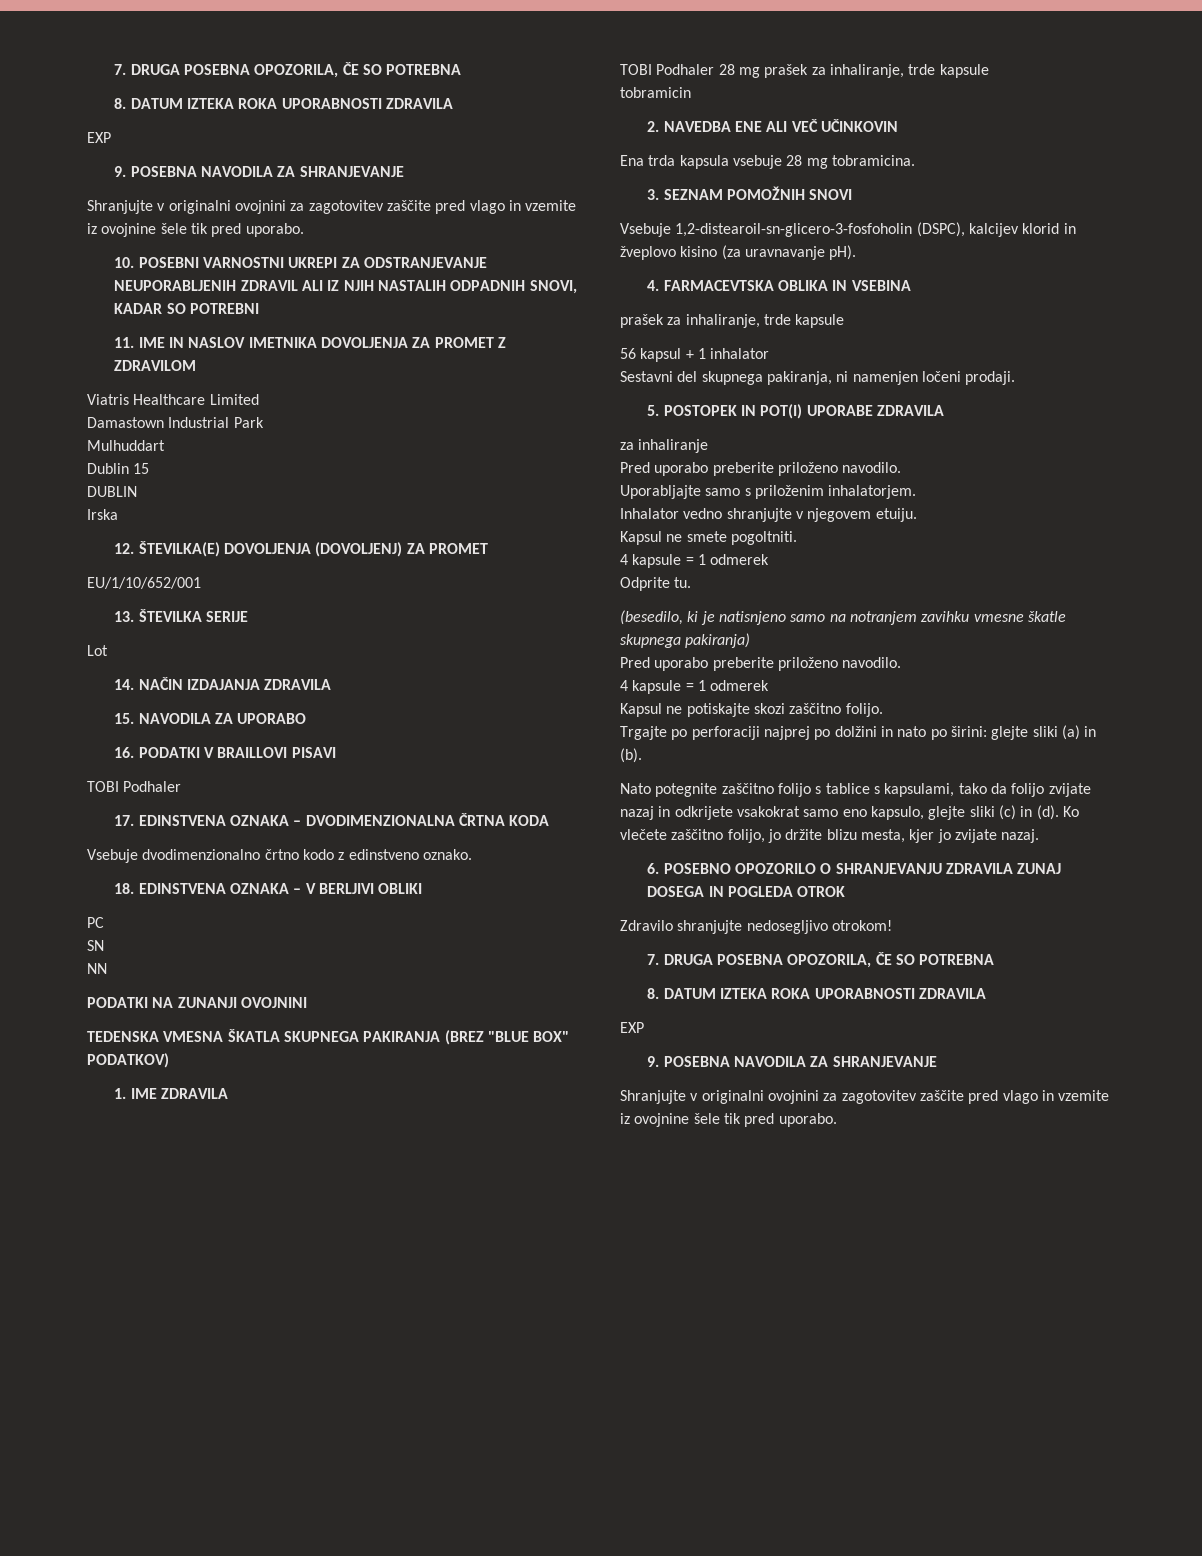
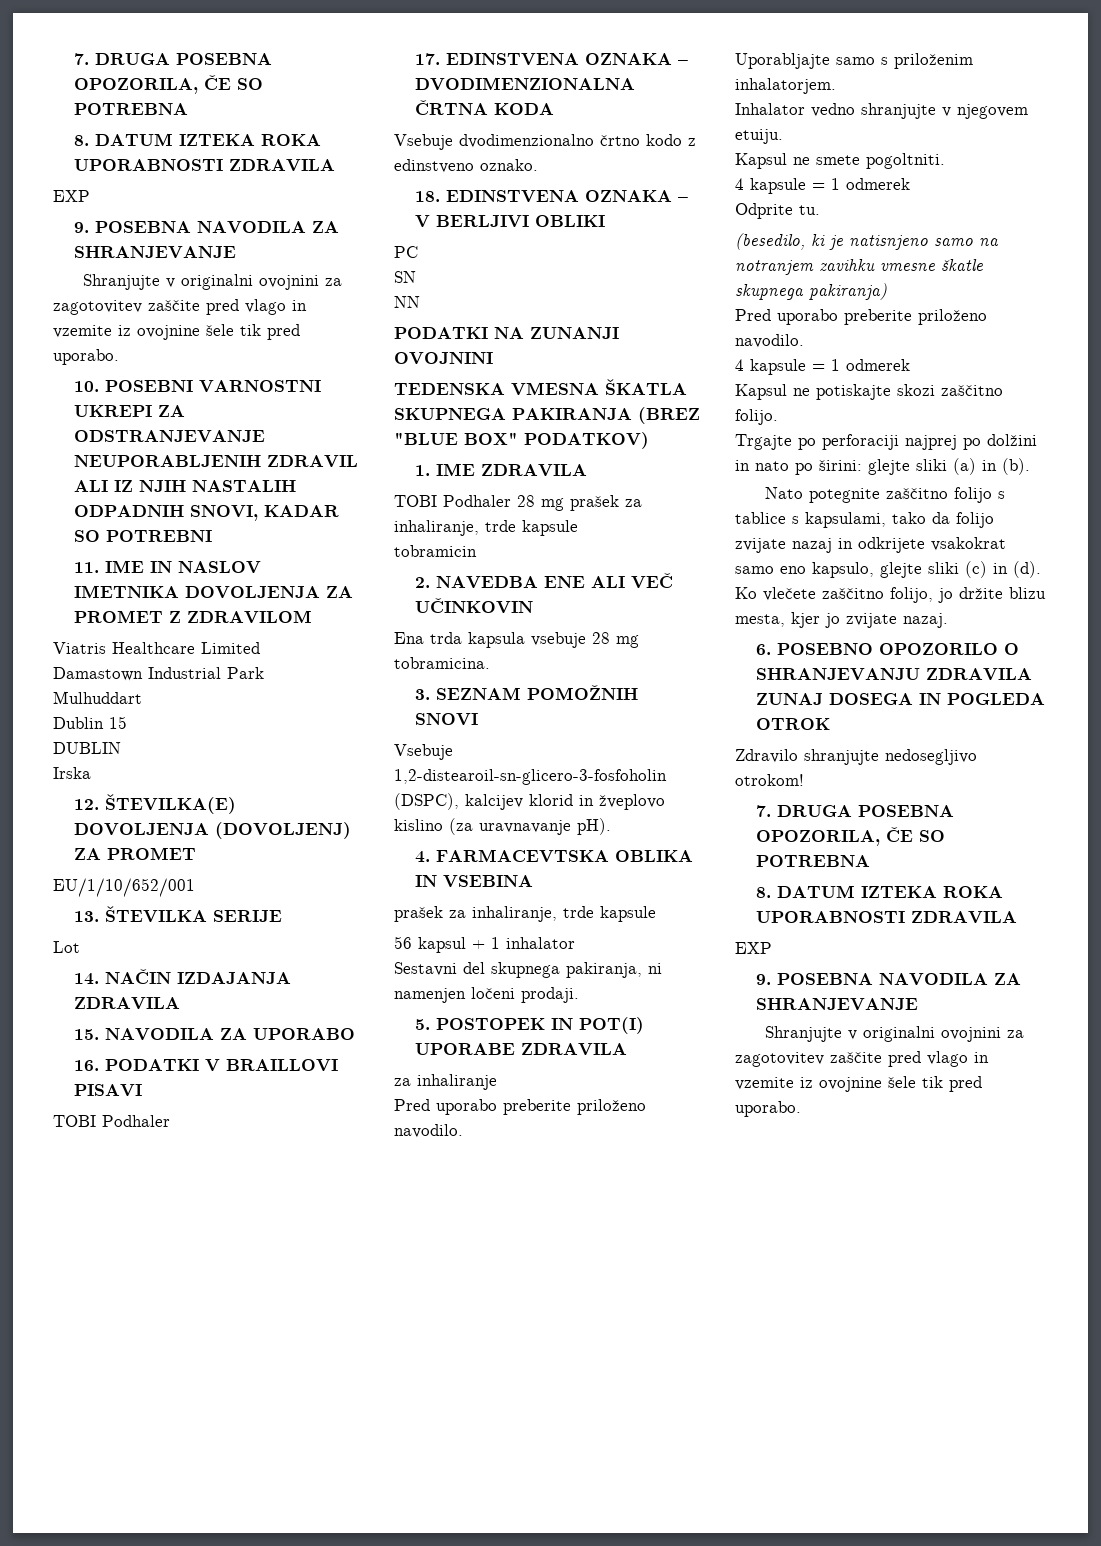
[680,246,718,257] kisino -> [394,819,443,831] kislino

